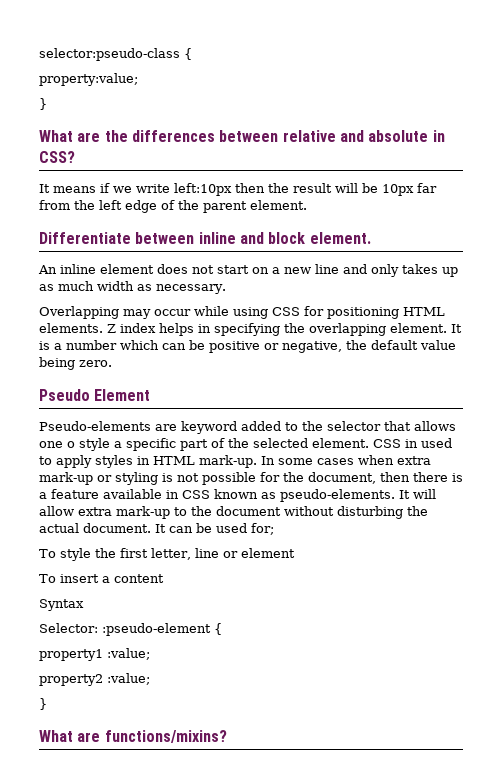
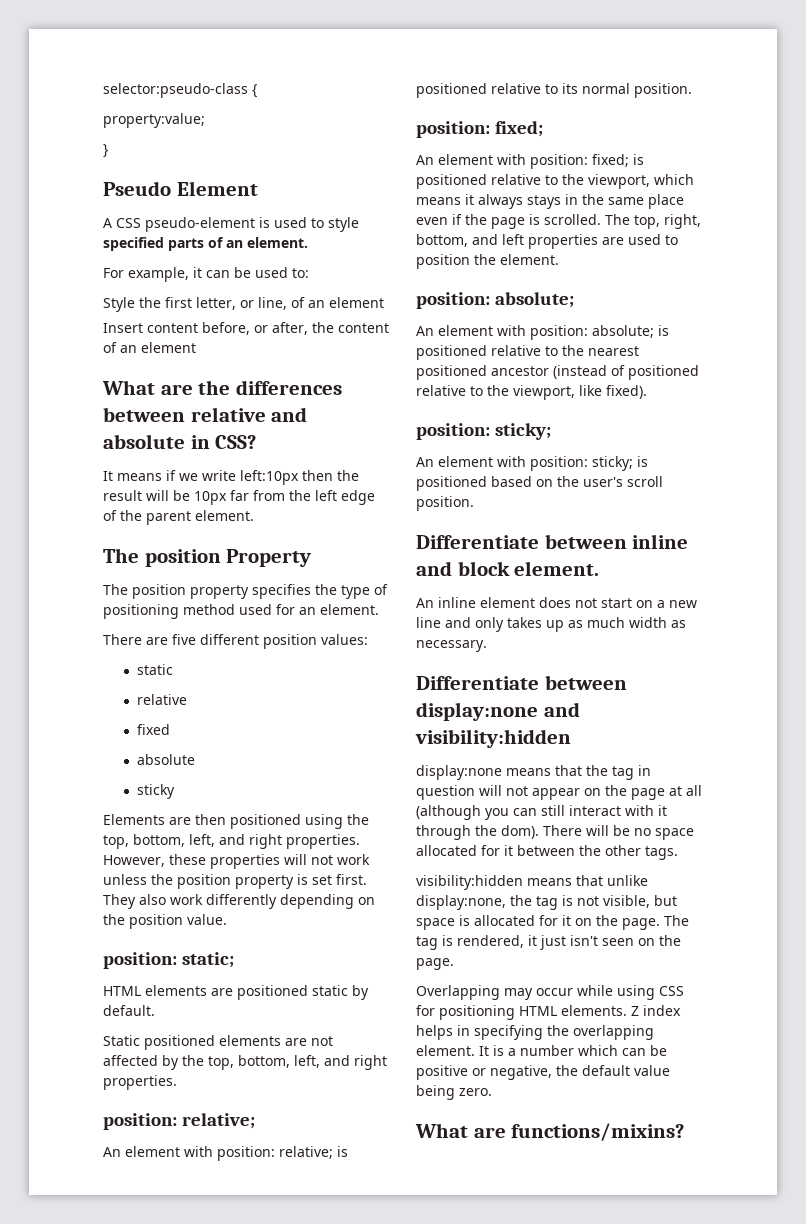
(47, 104) none -> [103,181,258,196] [103,217,359,232] [103,237,308,251] [103,267,309,282] [103,297,384,312] [103,322,389,335] [103,342,196,353] // Pseudo Element // A CSS pseudo-element is used to style specified parts of an element. // For example, it can be used to: // Style the first letter, or line, of an element // Insert content before, or after, the content of an element
(307, 205) none -> [103,548,312,567] [103,584,388,599] [103,604,379,619] [103,634,368,649] [136,664,173,675] [136,694,187,705] [136,724,170,735] [136,754,195,765] [136,784,175,799] [103,814,369,829] [103,834,360,849] [103,854,370,869] [103,874,367,889] [103,894,375,909] [103,914,227,929] [103,952,234,969] [103,985,369,1000] [103,1005,155,1016] [103,1035,333,1050] [103,1055,387,1070] [103,1075,177,1090] [103,1113,255,1130] [103,1146,348,1161] [416,83,692,98] [416,121,543,138] [416,154,644,169] [416,174,694,189] [416,194,684,209] [416,214,701,229] [416,234,678,249] [416,254,559,269] [416,292,574,309] [416,325,669,340] [416,345,639,360] [416,365,699,380] [416,385,647,400] [416,423,551,440] [416,456,648,471] [416,476,663,491] [416,496,474,511] // The position Property // The position property specifies the type of positioning method used for an element. // There are five different position values: // static // relative // fixed // absolute // sticky // Elements are then positioned using the top, bottom, left, and right properties. However, these properties will not work unless the position property is set first. They also work differently depending on the position value. // position: static; // HTML elements are positioned static by default. // Static positioned elements are not affected by the top, bottom, left, and right properties. // position: relative; // An element with position: relative; is positioned relative to its normal position. // position: fixed; // An element with position: fixed; is positioned relative to the viewport, which means it always stays in the same place even if the page is scrolled. The top, right, bottom, and left properties are used to position the element. // position: absolute; // An element with position: absolute; is positioned relative to the nearest positioned ancestor (instead of positioned relative to the viewport, like fixed). // position: sticky; // An element with position: sticky; is positioned based on the user's scroll position.
(226, 289) none -> [416,675,627,690] [416,702,580,721] [415,729,571,748] [416,765,651,780] [416,785,702,800] [416,805,667,820] [416,825,694,840] [416,845,678,860] [416,875,648,890] [416,895,677,910] [416,915,689,930] [416,935,681,950] [416,958,454,970] // Differentiate between display:none and visibility:hidden // display:none means that the tag in question will not appear on the page at all (although you can still interact with it through the dom). There will be no space allocated for it between the other tags. // visibility:hidden means that unlike display:none, the tag is not visible, but space is allocated for it on the page. The tag is rendered, it just isn't seen on the page.
[39,389,151,401] [39,421,456,434] [39,438,452,451] [39,455,431,468] [39,472,463,485] [39,489,436,502] [39,506,428,519] [39,523,274,535] [39,548,295,561] [39,574,164,583] [39,599,84,611] [39,623,222,636] [39,648,150,661] [39,673,150,686] [39,698,47,710] // Pseudo Element // Pseudo-elements are keyword added to the selector that allows one o style a specific part of the selected element. CSS in used to apply styles in HTML mark-up. In some cases when extra mark-up or styling is not possible for the document, then there is a feature available in CSS known as pseudo-elements. It will allow extra mark-up to the document without disturbing the actual document. It can be used for; // To style the first letter, line or element // To insert a content // Syntax // Selector: :pseudo-element { // property1 :value; // property2 :value; // } -> (492, 1092) none

